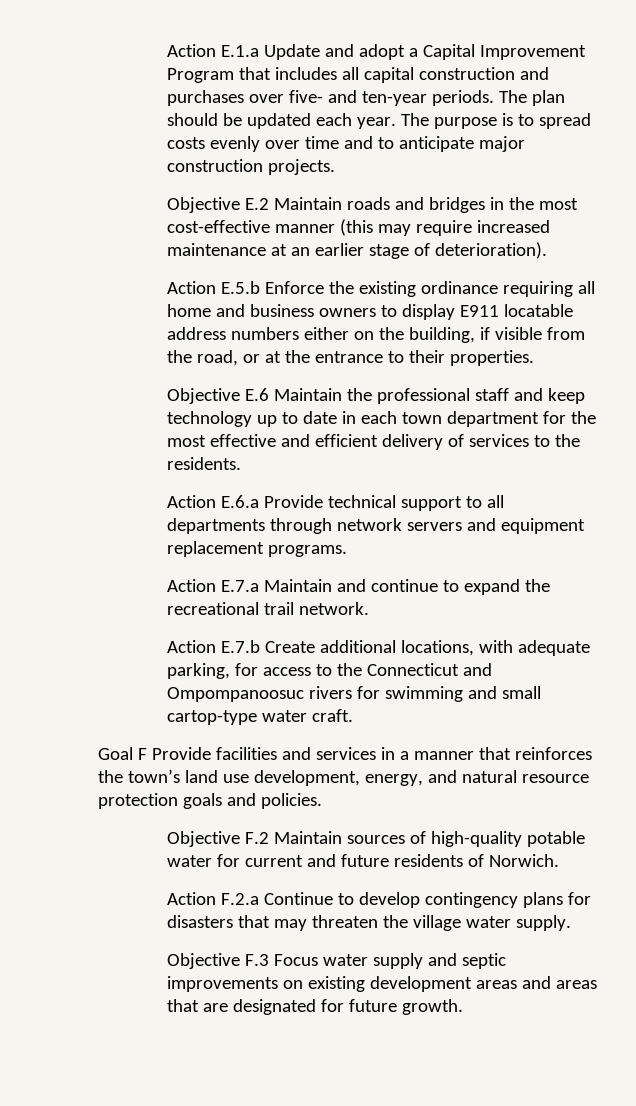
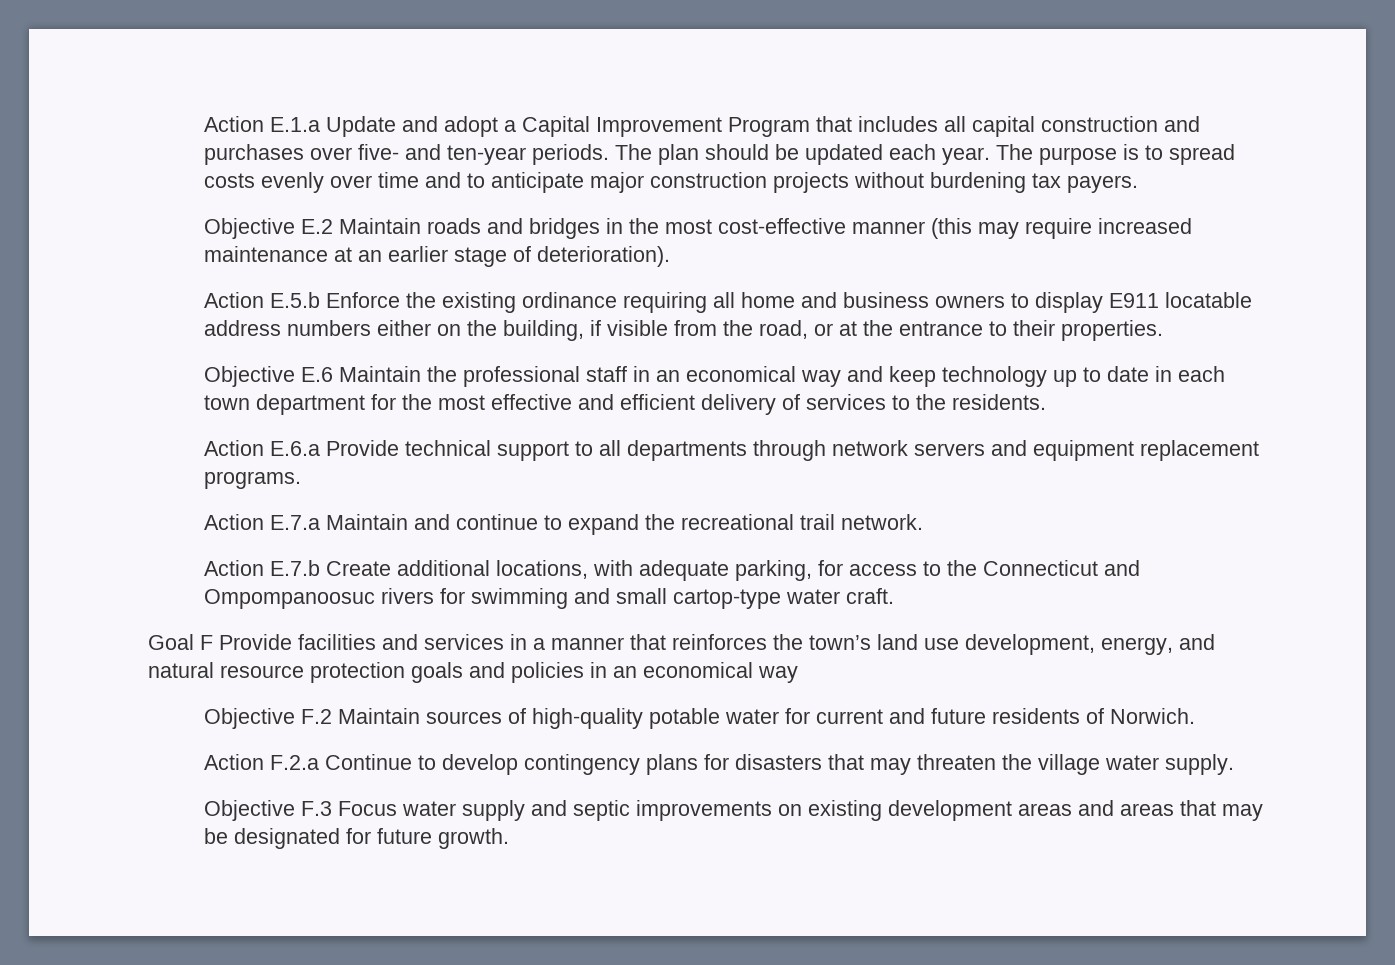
[268,159,336,175] projects. -> [772,172,1138,193] projects without burdening tax payers.
(510, 394) none -> [632,366,841,387] in an economical way
[261,793,323,809] policies. -> [511,662,799,683] policies in an economical way
[203,1003,229,1012] are -> [1221,804,1263,821] [203,828,228,844] may be

